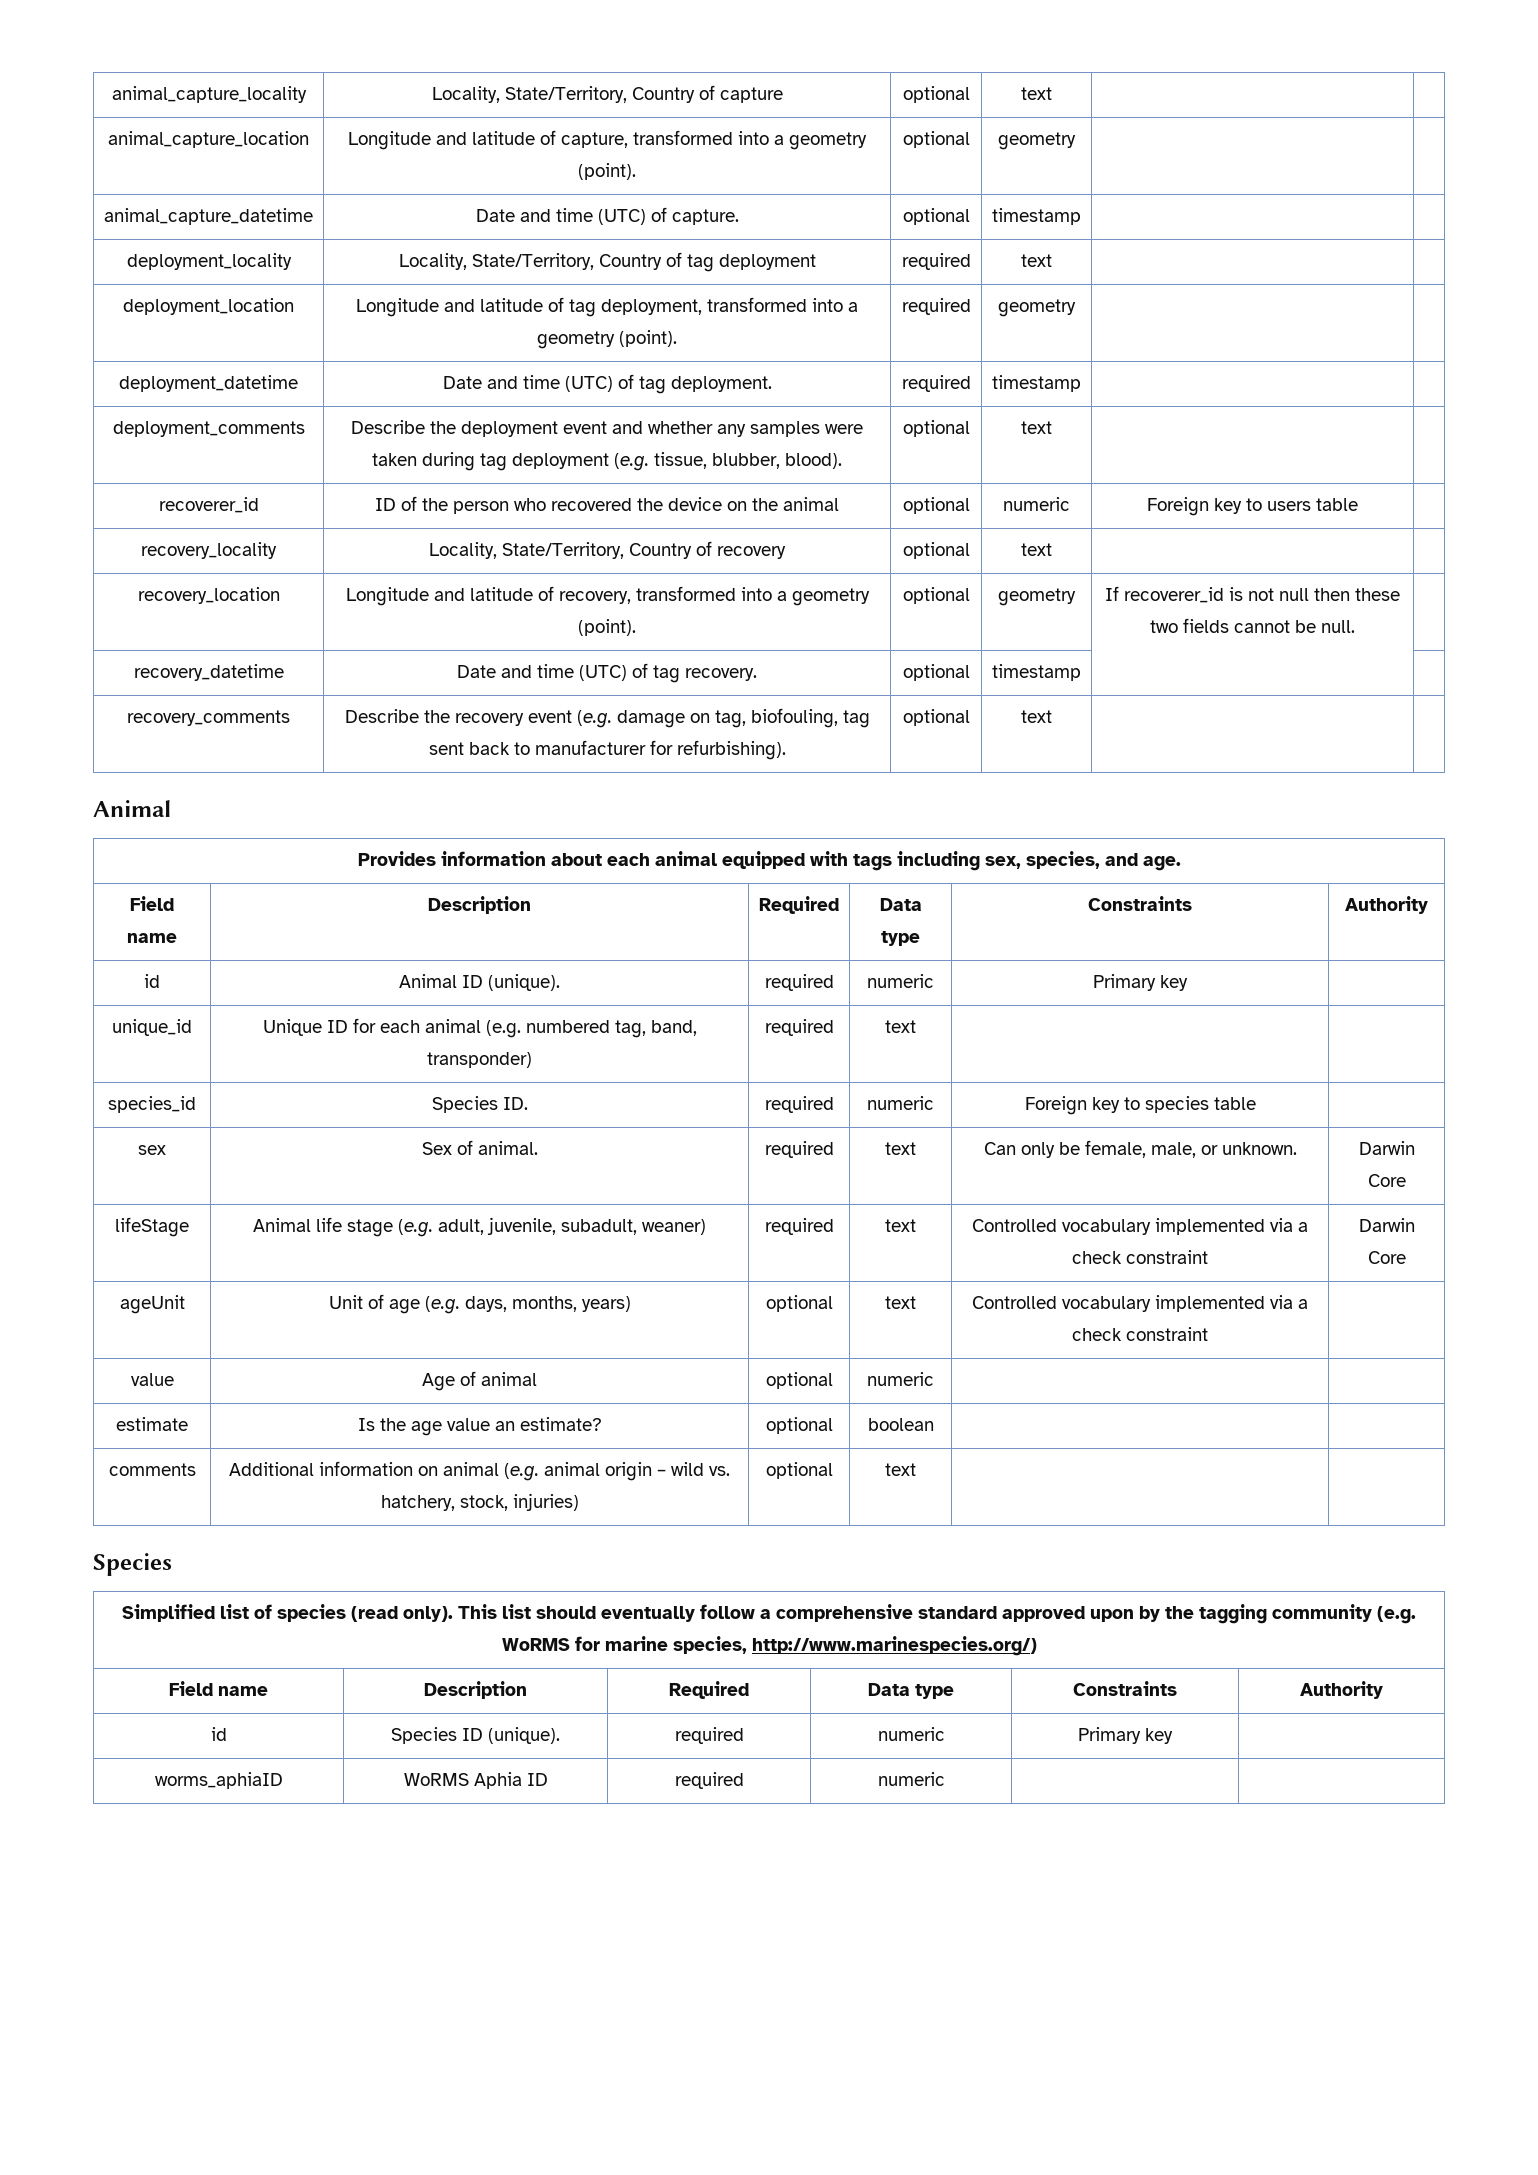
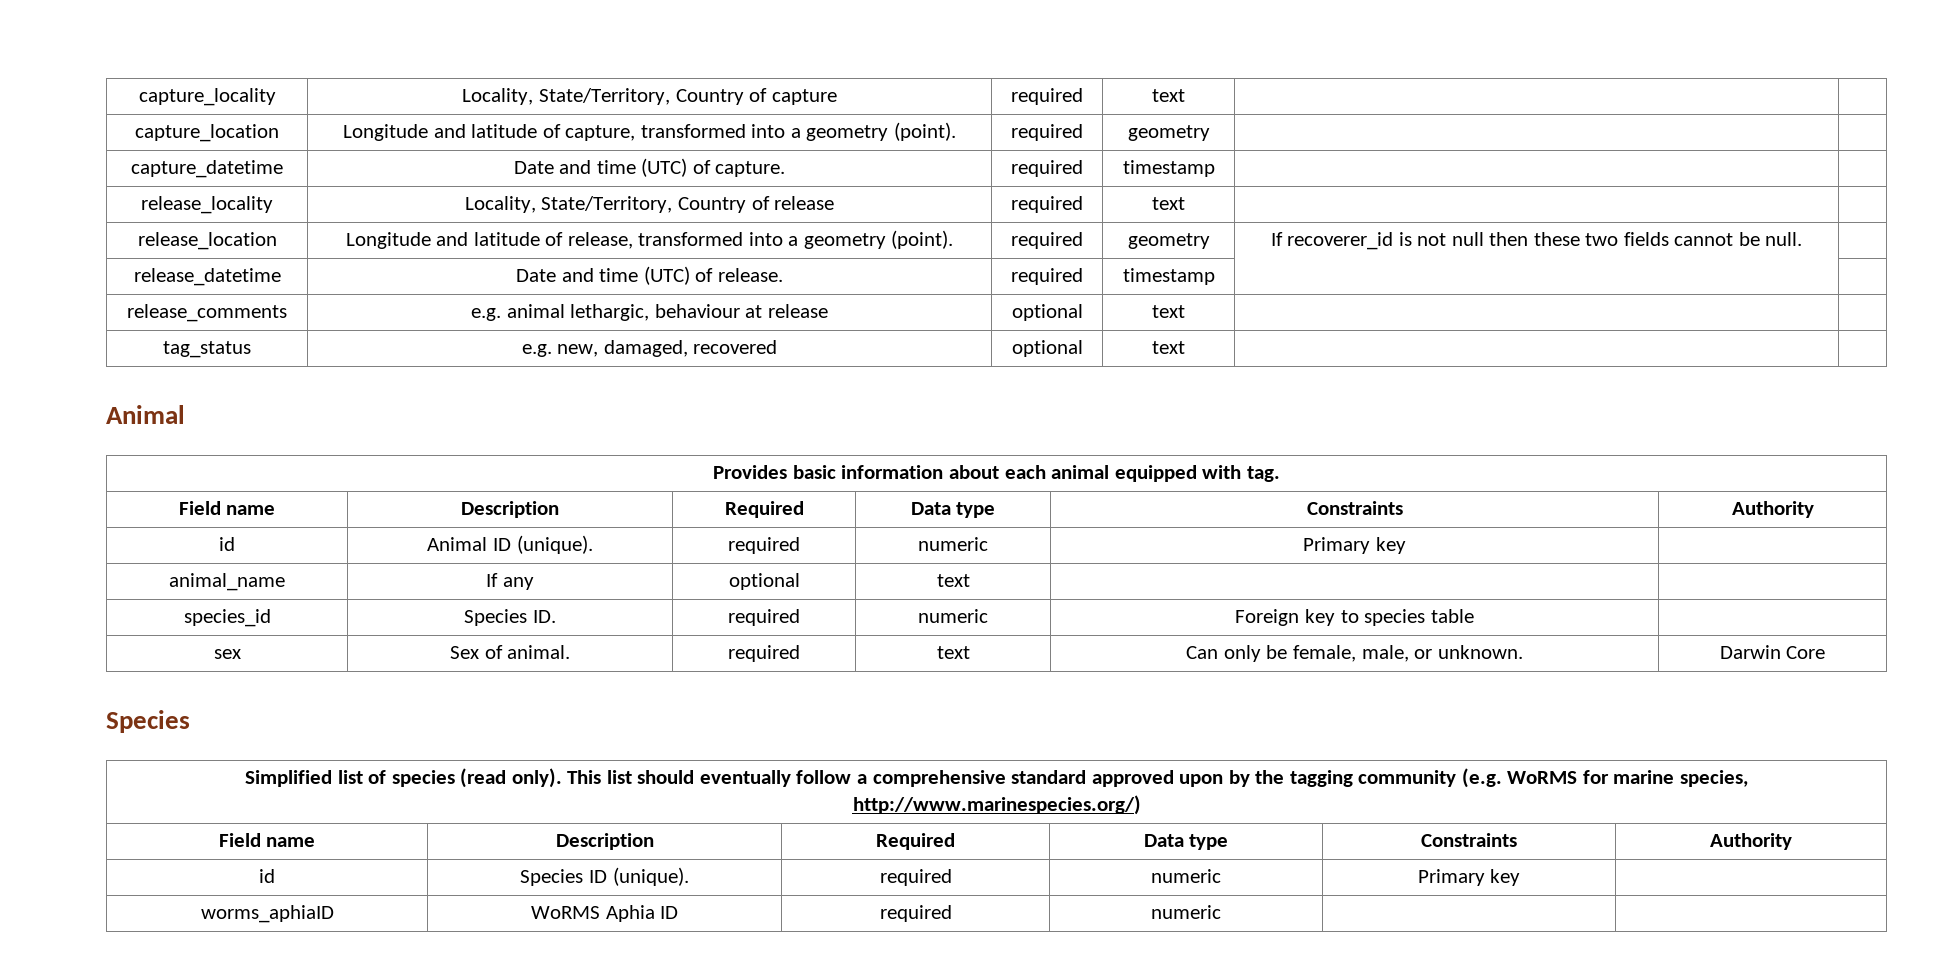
[111,86,307,103] animal_capture_locality -> [138,88,276,106] capture_locality
[902,86,970,103] [1021,87,1052,100] [108,131,309,148] optional | text | | // animal_capture_location -> [1011,88,1083,105] [1152,89,1185,102] [135,124,279,142] required | text | | // capture_location
[902,131,970,148] [998,132,1076,150] [104,208,313,225] optional | geometry | | // animal_capture_datetime -> [1011,124,1083,141] [1127,125,1210,141] [131,160,283,178] required | geometry | | // capture_datetime
[902,208,970,225] [992,208,1081,225] [126,253,292,270] [398,252,816,272] [901,253,971,270] [1021,254,1052,267] [123,298,294,315] [356,297,858,317] [537,330,677,349] [901,298,971,315] [998,299,1076,317] [119,375,298,392] [442,374,772,394] [901,375,971,392] [992,375,1081,392] [112,421,305,437] [351,420,863,437] [372,452,842,471] [902,420,970,437] [1021,421,1052,434] [158,497,259,513] [375,496,839,514] [902,497,970,514] [1003,497,1070,511] [1147,497,1358,516] [141,542,277,559] [429,541,786,559] [902,542,970,559] [1021,543,1052,556] [137,587,280,604] [345,586,870,606] [578,619,636,636] [902,587,970,604] [998,588,1076,606] optional | timestamp | | // deployment_locality | Locality, State/Territory, Country of tag deployment | required | text | | // deployment_location | Longitude and latitude of tag deployment, transformed into a geometry (point). | required | geometry | | // deployment_datetime | Date and time (UTC) of tag deployment. | required | timestamp | | // deployment_comments | Describe the deployment event and whether any samples were taken during tag deployment (e.g. tissue, blubber, blood). | optional | text | | // recoverer_id | ID of the person who recovered the device on the animal | optional | numeric | Foreign key to users table | // recovery_locality | Locality, State/Territory, Country of recovery | optional | text | | // recovery_location | Longitude and latitude of recovery, transformed into a geometry (point). | optional | geometry | -> [1011,160,1083,177] [1122,160,1215,177] [141,196,273,214] [464,196,835,213] [1011,196,1083,213] [1152,197,1185,210] [137,232,277,250] [345,230,954,249] [1011,232,1083,249] [1127,233,1210,249] required | timestamp | | // release_locality | Locality, State/Territory, Country of release | required | text | | // release_location | Longitude and latitude of release, transformed into a geometry (point). | required | geometry |
[133,664,284,681] [457,663,757,683] [902,664,970,681] [992,664,1081,681] [127,710,290,726] [344,708,870,728] [428,740,786,760] recovery_datetime | Date and time (UTC) of tag recovery. | optional | timestamp | | // recovery_comments | Describe the recovery event (e.g. damage on tag, biofouling, tag sent back to manufacturer for refurbishing). -> [133,268,281,286] [516,266,783,285] [1011,268,1083,285] [1122,268,1215,285] [127,304,287,322] [471,304,828,321] [1011,304,1083,321] [1152,305,1185,318] [163,341,251,358] [521,340,778,357] release_datetime | Date and time (UTC) of release. | required | timestamp | | // release_comments | e.g. animal lethargic, behaviour at release | optional | text | | // tag_status | e.g. new, damaged, recovered
(436, 858) none -> [792,465,836,479] basic
[852,851,1181,871] tags including sex, species, and age. -> [1246,466,1280,482] tag.
[112,1019,192,1036] [262,1018,697,1038] [427,1052,532,1068] [764,1019,834,1036] unique_id | Unique ID for each animal (e.g. numbered tag, band, transponder) | required -> [169,573,285,591] [486,573,534,590] [728,573,800,590] animal_name | If any | optional
[115,1217,189,1237] [253,1217,706,1237] [764,1218,834,1235] [885,1219,916,1232] [972,1218,1308,1235] [1072,1250,1208,1264] [1358,1218,1415,1232] [1367,1251,1406,1264] [119,1295,185,1314] [328,1294,631,1314] [765,1295,833,1312] [885,1296,916,1309] [972,1295,1308,1312] [1072,1327,1208,1341] [130,1373,174,1386] [422,1371,537,1391] [765,1372,833,1389] [867,1372,934,1386] [116,1417,188,1431] [357,1417,602,1436] [765,1417,833,1434] [867,1418,934,1431] [108,1463,196,1476] [229,1461,730,1481] [380,1493,579,1511] [765,1462,833,1479] [885,1463,916,1476] // lifeStage | Animal life stage (e.g. adult, juvenile, subadult, weaner) | required | text | Controlled vocabulary implemented via a check constraint | Darwin Core // ageUnit | Unit of age (e.g. days, months, years) | optional | text | Controlled vocabulary implemented via a check constraint | // value | Age of animal | optional | numeric | | // estimate | Is the age value an estimate? | optional | boolean | | // comments | Additional information on animal (e.g. animal origin – wild vs. hatchery, stock, injuries) | optional | text | | -> (1826, 652) none

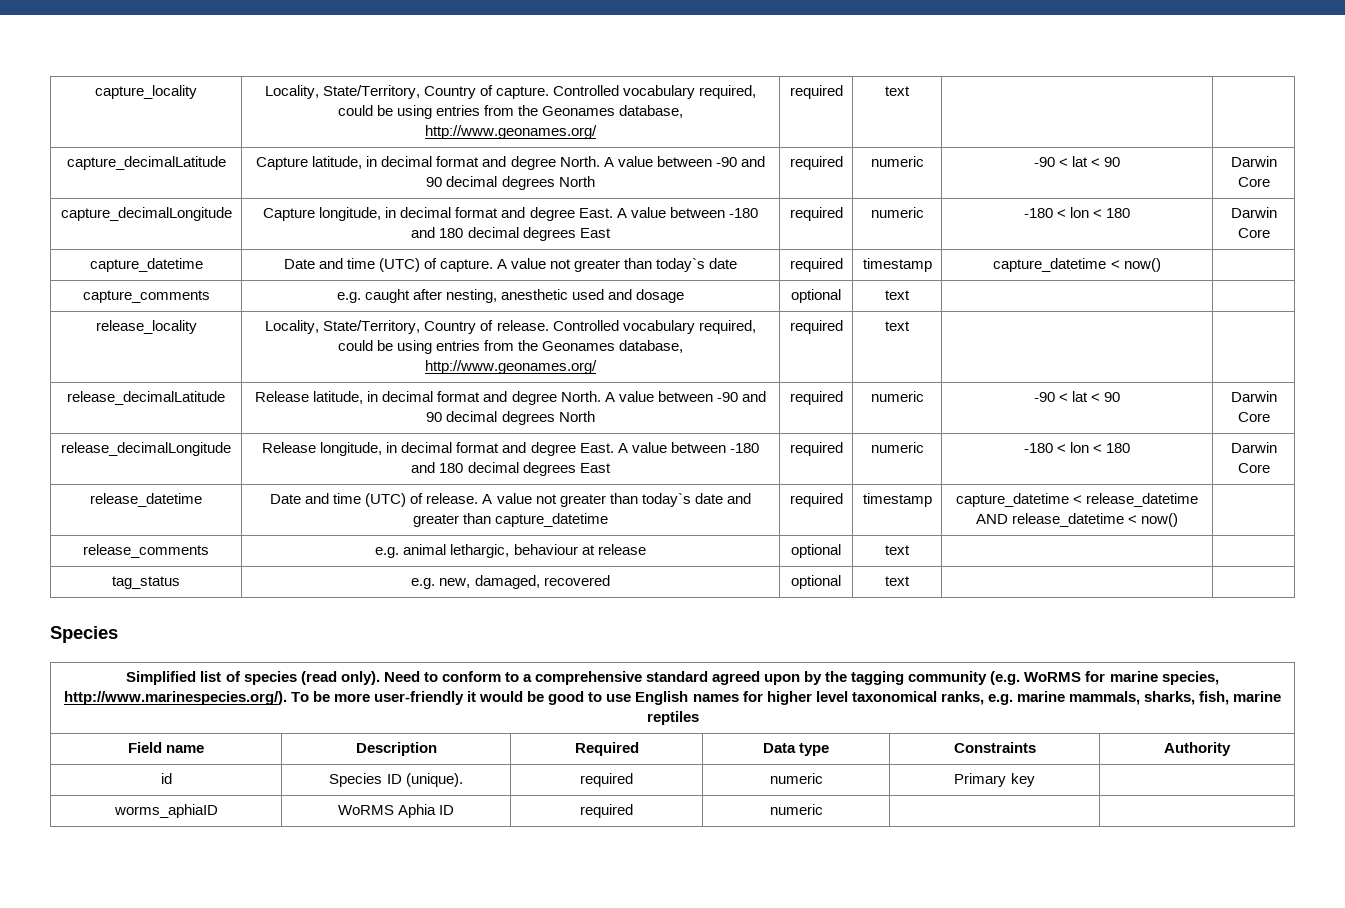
[771,89,837,105] [1011,88,1083,105] [1152,89,1185,102] [135,124,279,142] [343,122,956,141] [1011,124,1083,141] [1127,125,1210,141] capture | required | text | | // capture_location | Longitude and latitude of capture, transformed into a geometry (point). | required | geometry | | -> [496,85,757,99] [337,105,684,119] [425,125,597,139] [789,85,843,99] [885,86,910,96] [66,156,226,170] [256,156,765,170] [426,176,595,190] [789,156,843,170] [870,156,924,167] [1033,156,1121,167] [1230,156,1277,167] [1237,177,1270,187] [60,207,232,221] [263,207,758,221] [411,227,611,241] [789,207,843,221] [870,207,924,218] [1023,207,1131,218] [1230,207,1277,218] [1237,228,1270,238] capture. Controlled vocabulary required, could be using entries from the Geonames database, http://www.geonames.org/ | required | text | | // capture_decimalLatitude | Capture latitude, in decimal format and degree North. A value between -90 and 90 decimal degrees North | required | numeric | -90 < lat < 90 | Darwin Core // capture_decimalLongitude | Capture longitude, in decimal format and degree East. A value between -180 and 180 decimal degrees East | required | numeric | -180 < lon < 180 | Darwin Core
[1011,160,1083,177] [1122,160,1215,177] | required | timestamp -> [497,258,738,272] [789,258,843,272] [862,258,932,272] [993,258,1161,272] [82,290,210,303] [336,289,685,303] [791,289,841,303] [885,290,910,300] A value not greater than today`s date | required | timestamp | capture_datetime < now() | // capture_comments | e.g. caught after nesting, anesthetic used and dosage | optional | text
[774,196,835,210] [1011,196,1083,213] [1152,197,1185,210] [137,232,277,250] [345,230,954,249] [1011,232,1083,249] [1127,233,1210,249] [1270,232,1803,250] release | required | text | | // release_location | Longitude and latitude of release, transformed into a geometry (point). | required | geometry | If recoverer_id is not null then these two fields cannot be null. | -> [496,320,756,334] [337,340,684,354] [425,360,597,374] [789,320,843,334] [885,321,910,331] [67,391,225,405] [255,391,766,405] [426,411,595,425] [789,391,843,405] [870,391,924,402] [1033,391,1121,402] [1230,391,1277,402] [1237,412,1270,422] [61,442,231,456] [262,442,759,456] [411,462,611,476] [789,442,843,456] [870,442,924,453] [1023,442,1131,453] [1230,442,1277,453] [1237,463,1270,473] release. Controlled vocabulary required, could be using entries from the Geonames database, http://www.geonames.org/ | required | text | | // release_decimalLatitude | Release latitude, in decimal format and degree North. A value between -90 and 90 decimal degrees North | required | numeric | -90 < lat < 90 | Darwin Core // release_decimalLongitude | Release longitude, in decimal format and degree East. A value between -180 and 180 decimal degrees East | required | numeric | -180 < lon < 180 | Darwin Core
[1011,268,1083,285] [1122,268,1215,285] | required | timestamp | -> [482,493,751,507] [412,513,609,527] [789,493,843,507] [862,493,932,507] [955,493,1199,507] [975,513,1179,527] A value not greater than today`s date and greater than capture_datetime | required | timestamp | capture_datetime < release_datetime AND release_datetime < now()
[106,405,185,424] [713,465,1280,482] [178,501,276,515] [461,501,559,518] [724,501,804,518] [910,502,996,518] [1306,501,1403,515] [1731,501,1814,518] [219,537,235,551] [427,535,593,554] [728,537,800,554] [918,537,988,551] [1303,537,1406,554] [169,573,285,591] [486,573,534,590] [728,573,800,590] [936,574,970,587] [183,609,271,627] [464,609,556,626] [728,609,800,626] [918,609,988,623] [1235,609,1474,626] [213,649,241,659] [449,645,571,659] [728,645,800,662] [936,646,970,659] [1186,645,1523,662] [1719,645,1826,659] // Animal // Provides basic information about each animal equipped with tag. // Field name | Description | Required | Data type | Constraints | Authority // id | Animal ID (unique). | required | numeric | Primary key | // animal_name | If any | optional | text | | // species_id | Species ID. | required | numeric | Foreign key to species table | // sex | Sex of animal. | required | text | Can only be female, male, or unknown. | Darwin Core -> (910, 581) none
[567,770,852,787] This list should eventually follow -> [383,671,519,682] Need to conform to
[1091,770,1174,787] approved -> [712,671,761,685] agreed
[852,795,1141,815] http://www.marinespecies.org/) -> [63,691,1282,705] [646,711,699,725] http://www.marinespecies.org/). To be more user-friendly it would be good to use English names for higher level taxonomical ranks, e.g. marine mammals, sharks, fish, marine reptiles

